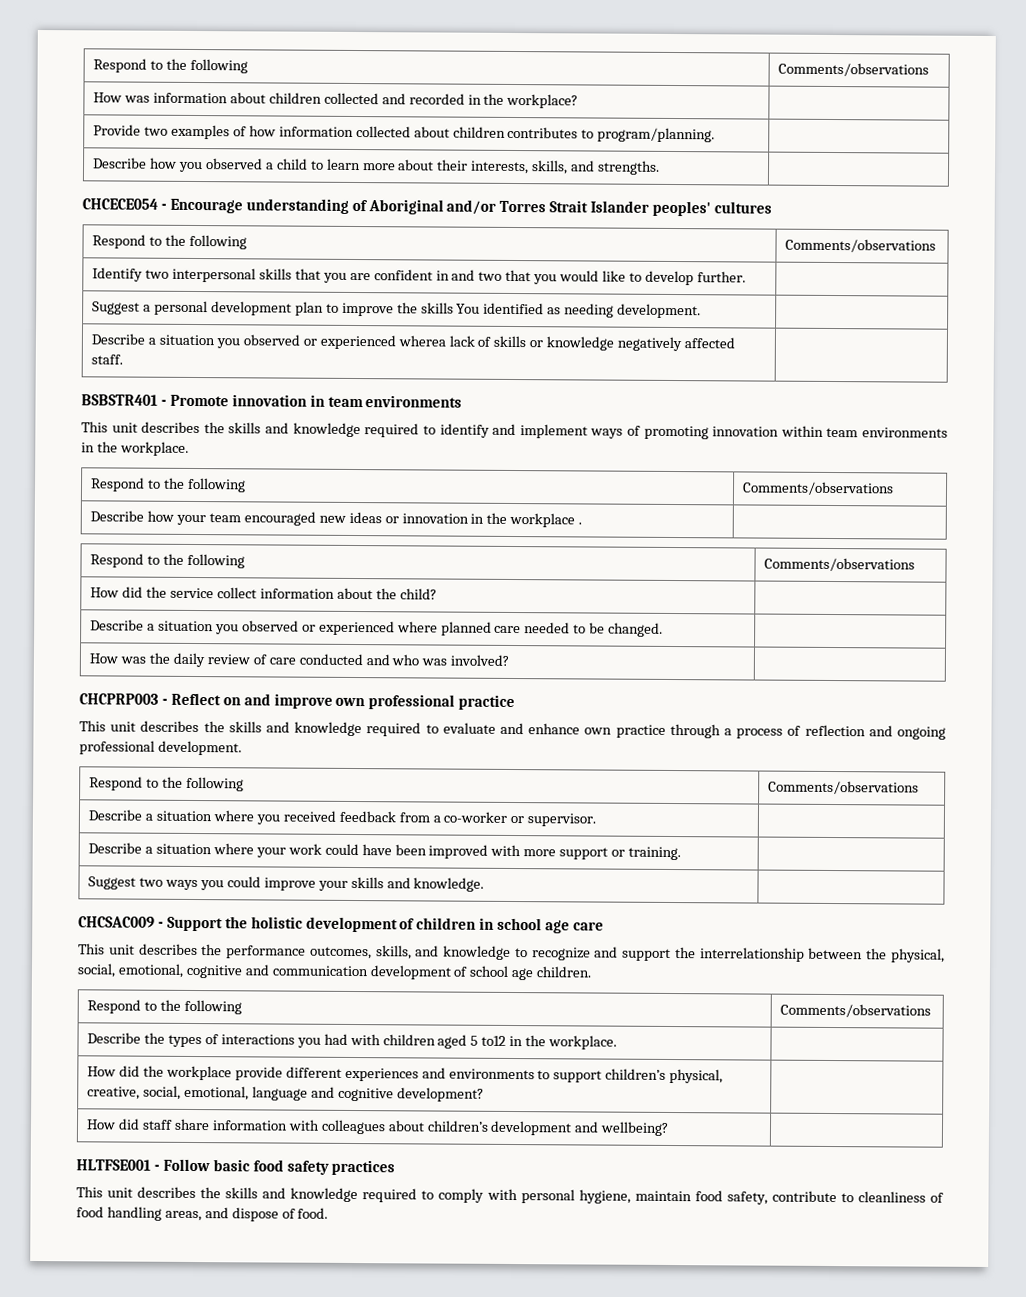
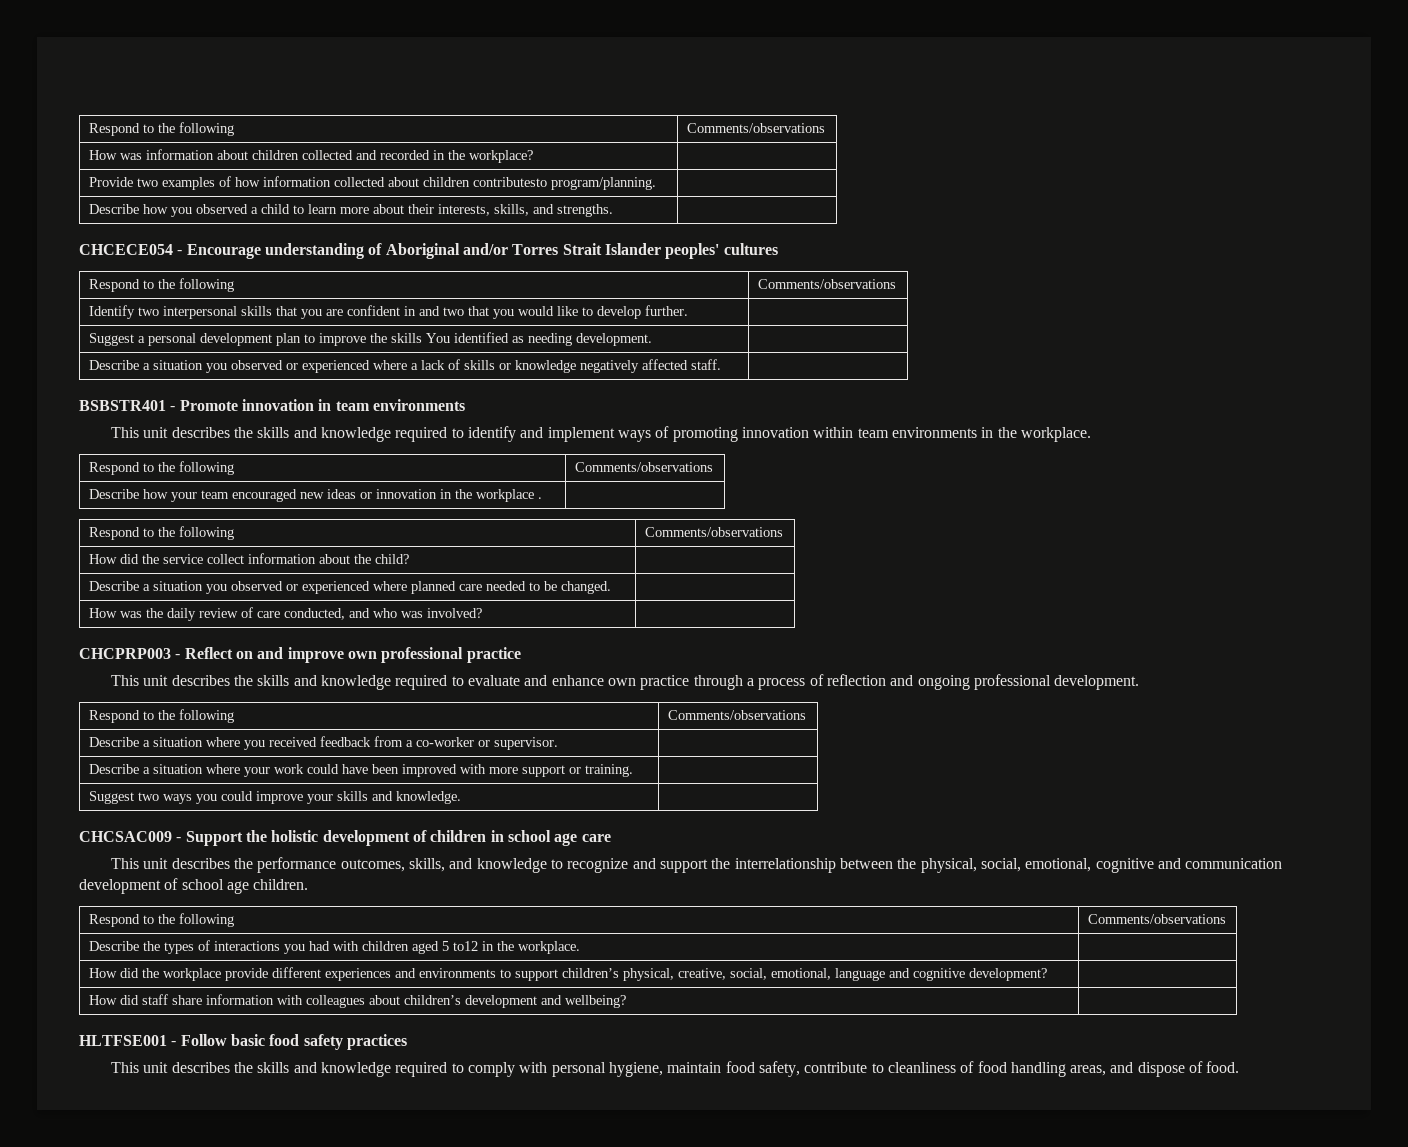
[507,126,595,139] contributes to -> [472,177,547,187] contributesto
[397,335,446,347] wherea -> [372,360,418,370] where a
[298,653,363,666] conducted -> [283,608,345,620] conducted,

